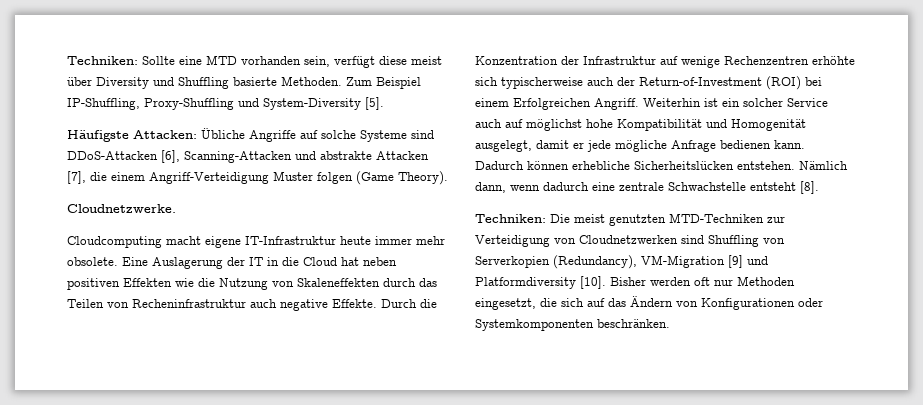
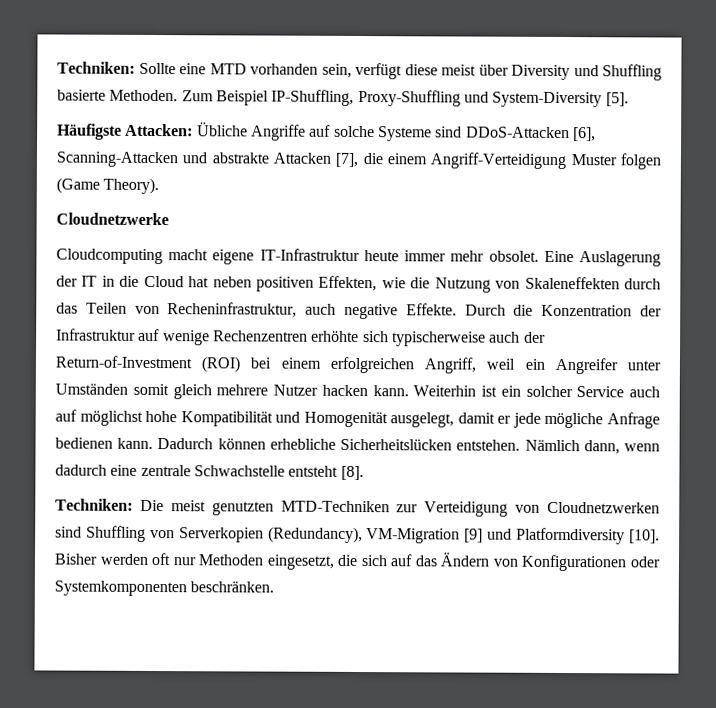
[67,204,176,213] Cloudnetzwerke. -> [56,212,169,226] Cloudnetzwerke
[67,257,118,266] obsolete. -> [488,250,539,262] obsolet.
[123,278,172,287] Effekten -> [318,275,378,292] Effekten,
[132,299,246,308] Recheninfrastruktur -> [167,302,298,318] Recheninfrastruktur,
[513,98,639,110] Erfolgreichen Angriff. -> [329,356,661,375] [55,383,409,400] erfolgreichen Angriff, weil ein Angreifer unter Umständen somit gleich mehrere Nutzer hacken kann.

